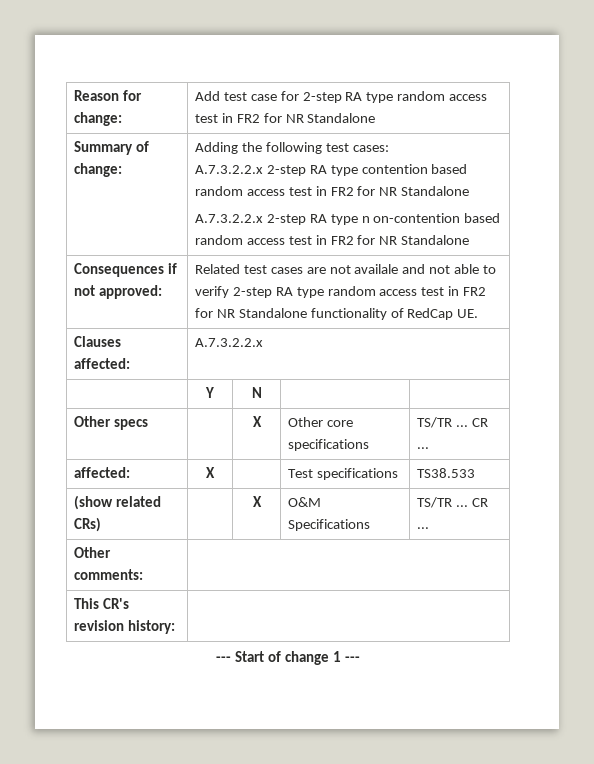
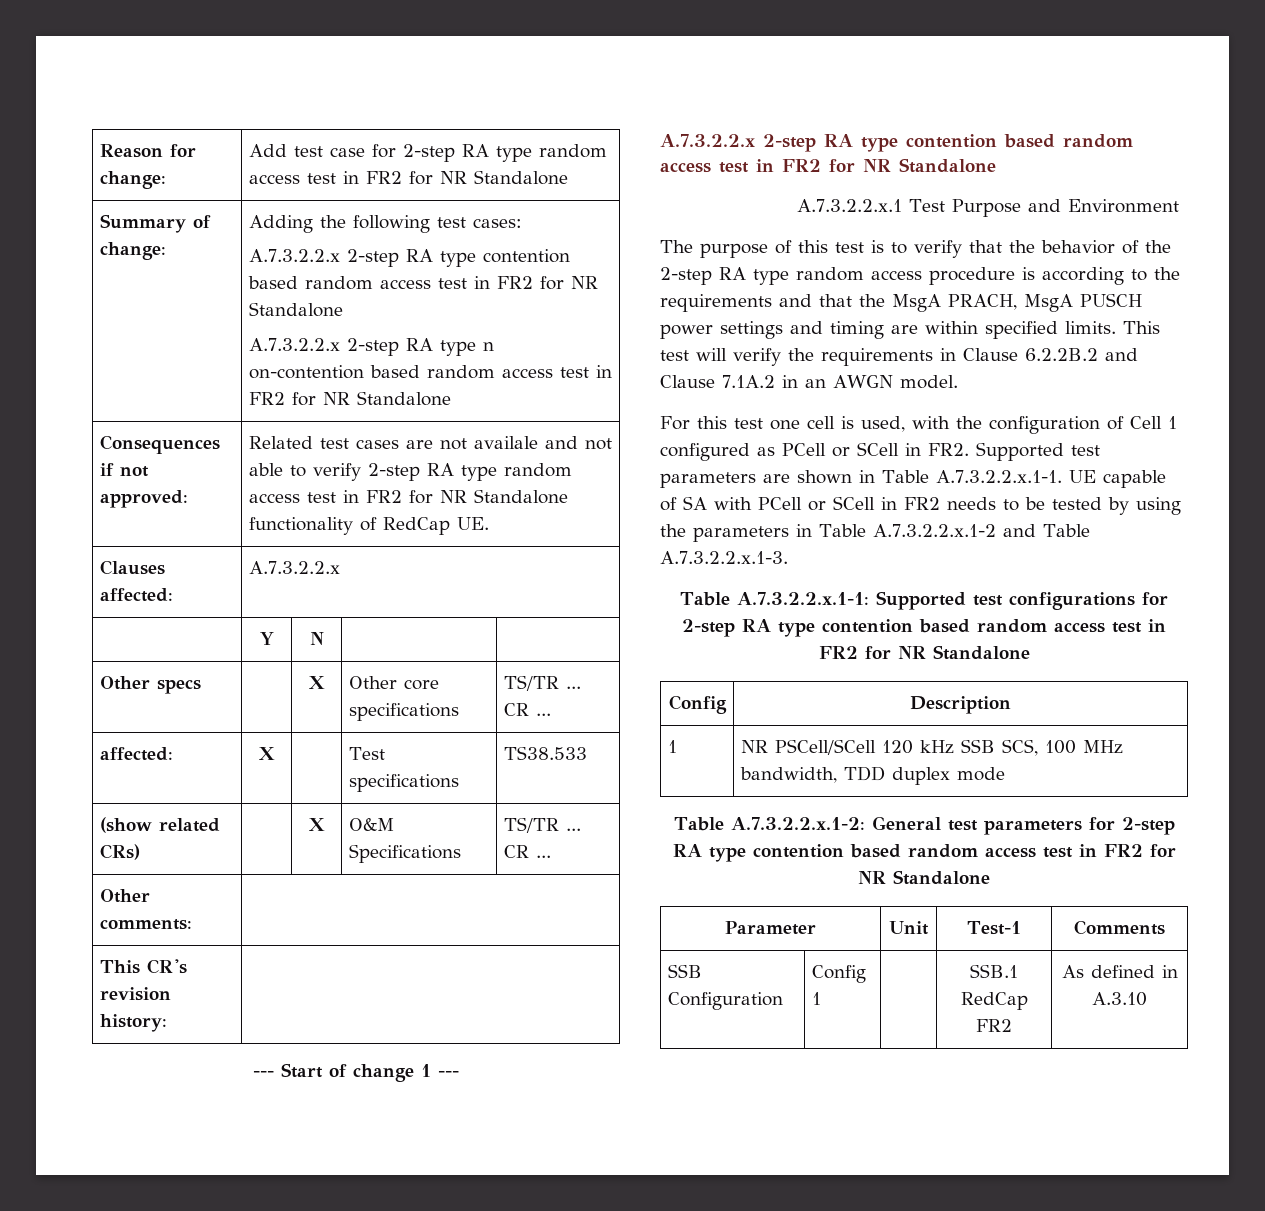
(360, 659) none -> [660,134,1133,152] [660,158,996,173] [797,199,1180,217] [660,240,1171,258] [660,267,1180,285] [660,293,1142,312] [660,321,1160,339] [660,348,1138,366] [660,375,958,389] [660,416,1177,434] [660,442,1100,461] [660,470,1166,488] [660,496,1181,515] [660,524,1090,542] [660,551,788,564] [680,591,1168,610] [682,619,1166,637] [818,645,1030,660] [668,695,727,714] [910,696,1011,714] [667,740,677,753] [740,739,1123,756] [739,766,1005,785] [673,816,1175,835] [672,844,1176,862] [858,870,990,885] [725,921,816,935] [889,921,929,935] [967,921,1022,935] [1074,920,1165,935] [667,964,702,978] [667,992,783,1010] [811,965,866,983] [811,992,821,1005] [970,964,1018,978] [960,992,1028,1010] [976,1019,1012,1032] [1061,965,1178,978] [1092,992,1147,1006] // A.7.3.2.2.x 2-step RA type contention based random access test in FR2 for NR Standalone // A.7.3.2.2.x.1 Test Purpose and Environment // The purpose of this test is to verify that the behavior of the 2-step RA type random access procedure is according to the requirements and that the MsgA PRACH, MsgA PUSCH power settings and timing are within specified limits. This test will verify the requirements in Clause 6.2.2B.2 and Clause 7.1A.2 in an AWGN model. // For this test one cell is used, with the configuration of Cell 1 configured as PCell or SCell in FR2. Supported test parameters are shown in Table A.7.3.2.2.x.1-1. UE capable of SA with PCell or SCell in FR2 needs to be tested by using the parameters in Table A.7.3.2.2.x.1-2 and Table A.7.3.2.2.x.1-3. // Table A.7.3.2.2.x.1-1: Supported test configurations for 2-step RA type contention based random access test in FR2 for NR Standalone // Config | Description // 1 | NR PSCell/SCell 120 kHz SSB SCS, 100 MHz bandwidth, TDD duplex mode // Table A.7.3.2.2.x.1-2: General test parameters for 2-step RA type contention based random access test in FR2 for NR Standalone // Parameter | Unit | Test-1 | Comments // SSB Configuration | Config 1 | | SSB.1 RedCap FR2 | As defined in A.3.10

